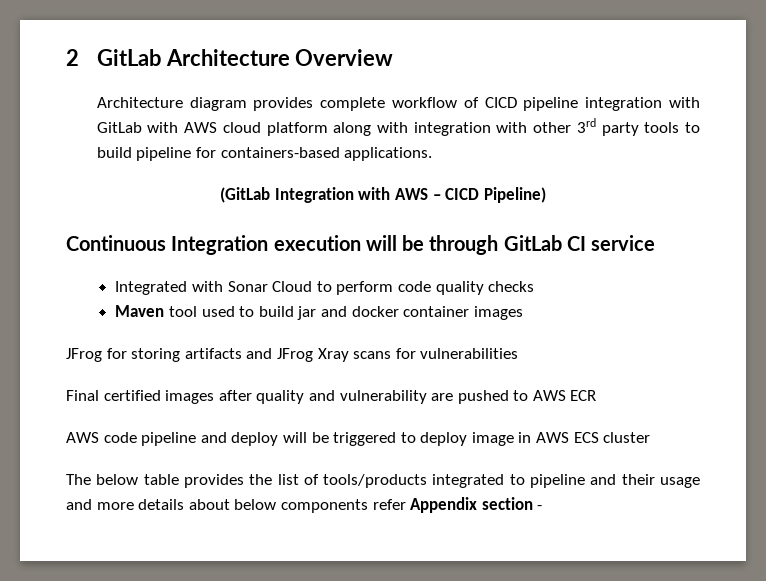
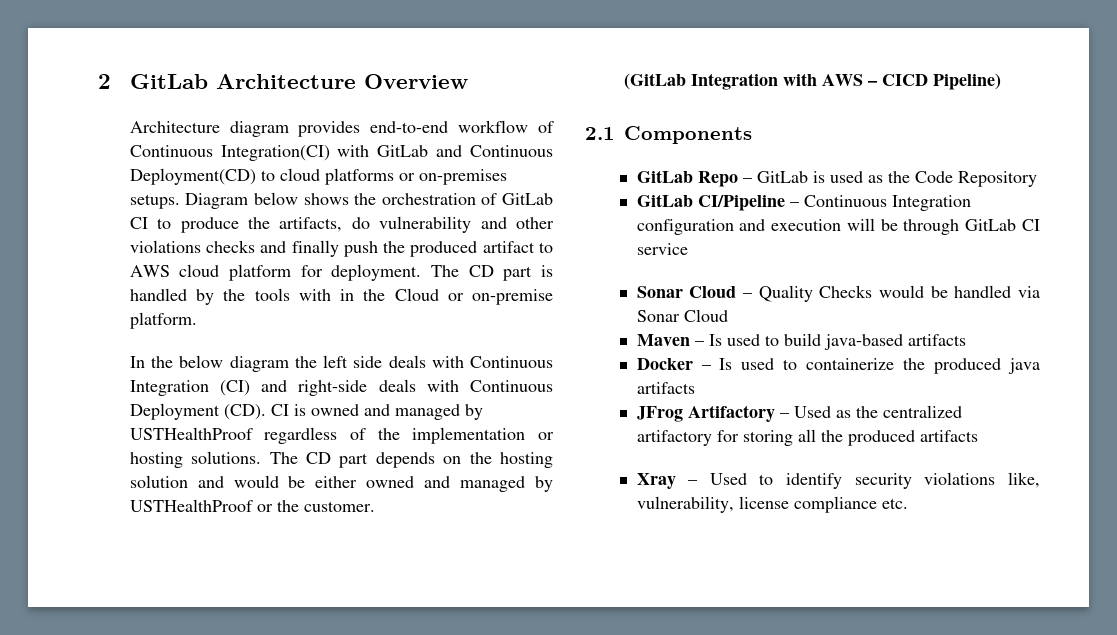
[320,97,386,111] complete -> [370,121,449,133] end-to-end
[484,97,700,111] [96,118,700,136] [96,147,433,161] CICD pipeline integration with GitLab with AWS cloud platform along with integration with other 3rd party tools to build pipeline for containers-based applications. -> [129,145,553,161] [129,168,507,185] [129,192,553,209] [129,216,554,233] [129,240,553,257] [129,264,553,281] [129,288,553,305] [129,312,197,329] [129,355,553,372] [129,379,553,396] [129,403,483,420] [129,427,554,444] [129,451,553,468] [129,475,553,492] [129,499,375,512] Continuous Integration(CI) with GitLab and Continuous Deployment(CD) to cloud platforms or on-premises setups. Diagram below shows the orchestration of GitLab CI to produce the artifacts, do vulnerability and other violations checks and finally push the produced artifact to AWS cloud platform for deployment. The CD part is handled by the tools with in the Cloud or on-premise platform. // In the below diagram the left side deals with Continuous Integration (CI) and right-side deals with Continuous Deployment (CD). CI is owned and managed by USTHealthProof regardless of the implementation or hosting solutions. The CD part depends on the hosting solution and would be either owned and managed by USTHealthProof or the customer.
[66,235,269,255] Continuous Integration -> [585,126,752,144] [636,170,1037,187] [636,194,971,211] [636,219,766,235] 2.1 Components // GitLab Repo – GitLab is used as the Code Repository // GitLab CI/Pipeline – Continuous Integration configuration and
[115,281,535,295] Integrated with Sonar Cloud to perform code quality checks -> [636,285,1040,302] [636,309,728,322] Sonar Cloud – Quality Checks would be handled via Sonar Cloud
[169,306,198,317] tool -> [694,334,722,346] – Is
[297,306,523,320] [66,348,519,362] [66,390,597,404] [66,432,651,446] [66,474,700,488] [66,497,543,513] jar and docker container images // JFrog for storing artifacts and JFrog Xray scans for vulnerabilities // Final certified images after quality and vulnerability are pushed to AWS ECR // AWS code pipeline and deploy will be triggered to deploy image in AWS ECS cluster // The below table provides the list of tools/products integrated to pipeline and their usage and more details about below components refer Appendix section - -> [823,334,966,350] [636,358,1040,374] [636,382,695,394] [636,405,962,422] [636,429,978,446] [636,472,1040,489] [636,496,908,513] java-based artifacts // Docker – Is used to containerize the produced java artifacts // JFrog Artifactory – Used as the centralized artifactory for storing all the produced artifacts // Xray – Used to identify security violations like, vulnerability, license compliance etc.

